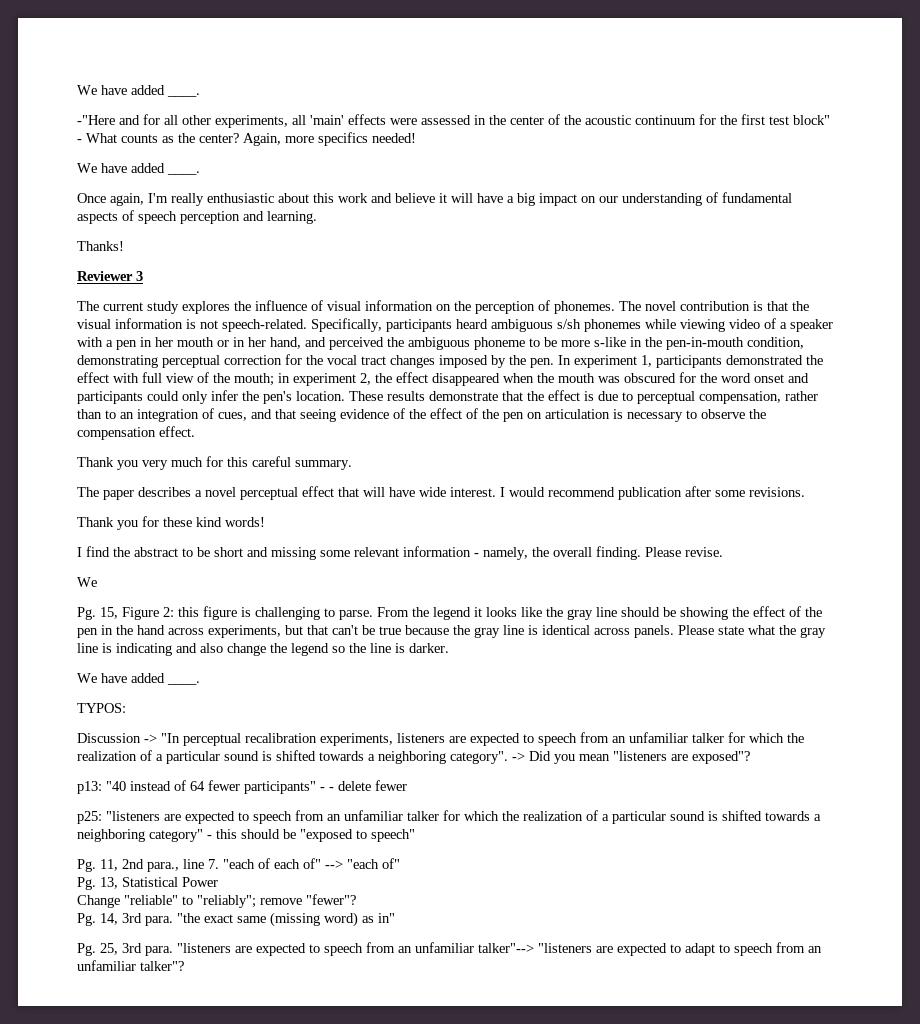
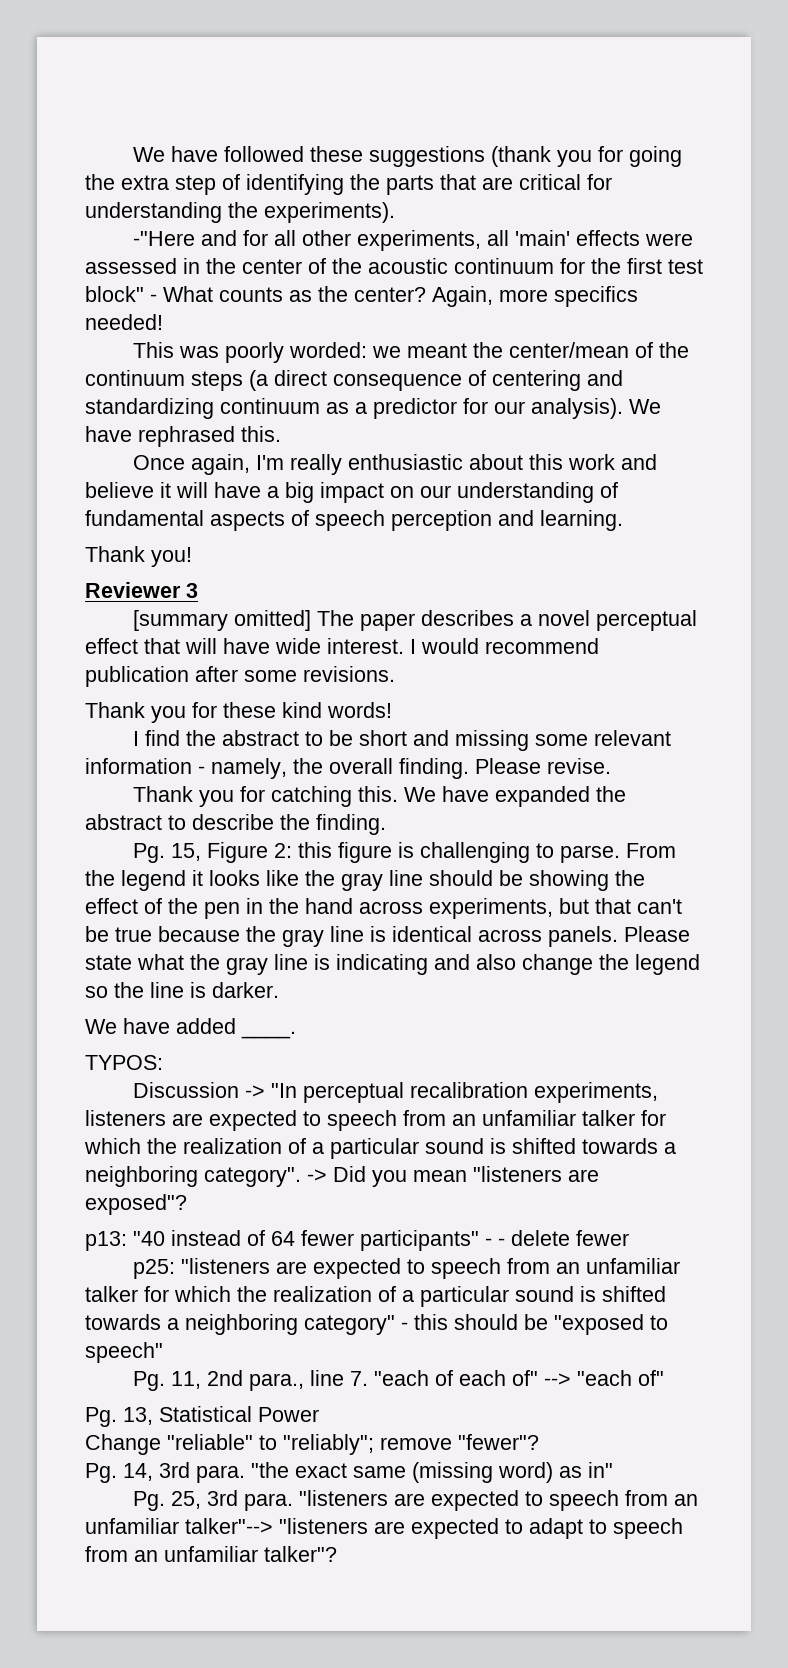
[77,85,200,97] We have added ____. -> [133,146,683,167] [85,174,612,195] [85,202,395,223] We have followed these suggestions (thank you for going the extra step of identifying the parts that are critical for understanding the experiments).
[77,163,200,175] We have added ____. -> [133,342,690,363] [85,370,623,391] [85,398,661,419] [85,426,281,447] This was poorly worded: we meant the center/mean of the continuum steps (a direct consequence of centering and standardizing continuum as a predictor for our analysis). We have rephrased this.
[77,241,124,251] Thanks! -> [85,546,192,567] Thank you!
[77,300,809,314] [77,318,833,332] [77,337,804,350] [77,354,823,368] [77,372,809,386] [77,390,818,404] [77,408,766,422] [77,426,195,440] [77,456,352,470] The current study explores the influence of visual information on the perception of phonemes. The novel contribution is that the visual information is not speech-related. Specifically, participants heard ambiguous s/sh phonemes while viewing video of a speaker with a pen in her mouth or in her hand, and perceived the ambiguous phoneme to be more s-like in the pen-in-mouth condition, demonstrating perceptual correction for the vocal tract changes imposed by the pen. In experiment 1, participants demonstrated the effect with full view of the mouth; in experiment 2, the effect disappeared when the mouth was obscured for the word onset and participants could only infer the pen's location. These results demonstrate that the effect is due to perceptual compensation, rather than to an integration of cues, and that seeing evidence of the effect of the pen on articulation is necessary to observe the compensation effect. // Thank you very much for this careful summary. // -> [133,610,312,631] [summary omitted]
[77,577,97,587] We -> [133,786,627,807] [85,814,386,835] Thank you for catching this. We have expanded the abstract to describe the finding.

